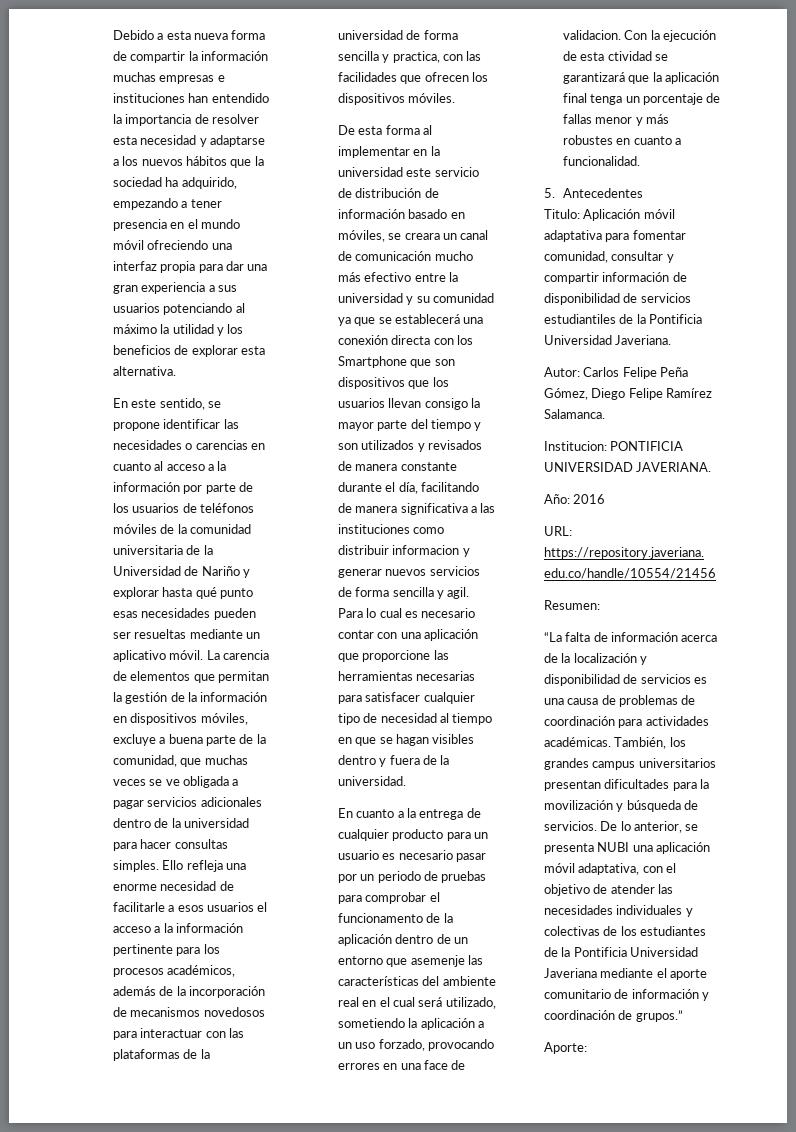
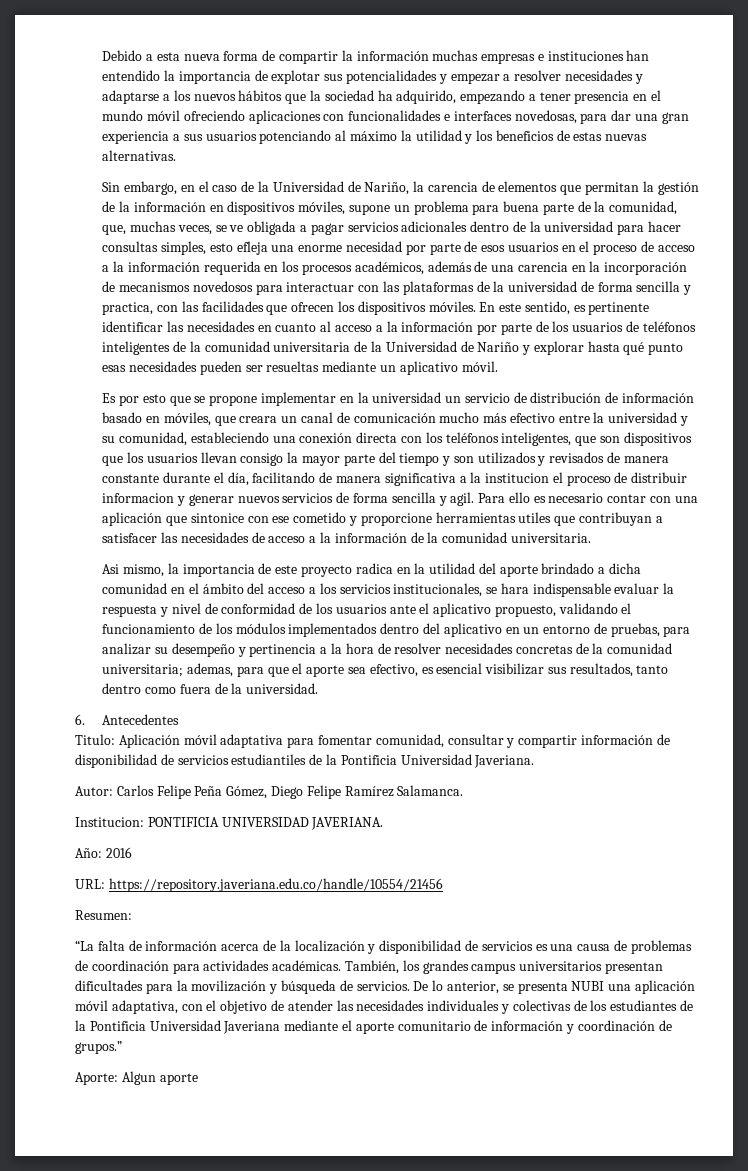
[212,114,260,124] [112,135,197,145] resolver esta necesidad -> [271,70,633,84] explotar sus potencialidades y empezar a resolver necesidades
[211,243,232,250] [112,261,196,273] una interfaz propia -> [248,110,577,124] aplicaciones con funcionalidades e interfaces novedosas,
[191,345,266,357] [112,366,176,376] [112,398,222,410] [112,419,239,431] [112,440,266,450] [112,461,227,471] [112,482,254,494] [112,503,255,513] [112,524,252,534] [112,545,213,555] [112,566,251,578] [112,587,254,599] [112,608,256,620] [112,629,261,639] [112,650,220,662] explorar esta alternativa. // En este sentido, se propone identificar las necesidades o carencias en cuanto al acceso a la información por parte de los usuarios de teléfonos móviles de la comunidad universitaria de la Universidad de Nariño y explorar hasta qué punto esas necesidades pueden ser resueltas mediante un aplicativo móvil. La -> [573,132,648,141] [102,150,177,161] [102,181,425,195] estas nuevas alternativas. // Sin embargo, en el caso de la Universidad de Nariño, la
[112,734,166,746] excluye a -> [348,201,500,215] supone un problema para
[180,755,248,767] [112,779,146,786] que muchas veces -> [102,221,212,235] que, muchas veces,
[112,860,247,872] [112,881,234,891] [112,902,268,912] [112,923,244,933] [112,944,201,956] simples. Ello refleja una enorme necesidad de facilitarle a esos usuarios el acceso a la información pertinente para -> [161,241,695,255] [102,261,279,275] simples, esto efleja una enorme necesidad por parte de esos usuarios en el proceso de acceso a la información requerida en
(174, 991) none -> [491,262,586,272] una carencia en
[337,125,433,135] // De esta forma al -> [479,301,650,315] [102,321,696,335] [102,341,684,355] [102,361,498,375] [102,393,258,406] En este sentido, es pertinente identificar las necesidades en cuanto al acceso a la información por parte de los usuarios de teléfonos inteligentes de la comunidad universitaria de la Universidad de Nariño y explorar hasta qué punto esas necesidades pueden ser resueltas mediante un aplicativo móvil. // Es por esto que se propone
[406,168,432,177] este -> [445,396,462,403] un
[388,233,402,240] se -> [214,416,236,426] que
[433,293,495,303] [337,314,461,326] comunidad ya que se establecerá -> [119,432,269,446] comunidad, estableciendo
[337,356,407,368] Smartphone -> [445,432,572,446] teléfonos inteligentes,
[480,503,496,513] [337,524,445,534] las instituciones como -> [470,472,628,486] la institucion el proceso de
[366,608,402,618] lo cual -> [508,492,530,503] ello
[362,650,449,662] [337,671,476,681] [337,692,475,704] [337,713,493,725] [337,734,475,746] [337,755,450,767] [337,776,406,786] [337,808,481,820] [337,829,489,841] [337,850,487,862] [337,871,487,883] [337,892,440,904] [337,913,453,923] [337,934,469,946] [337,955,484,967] [337,976,496,986] [337,997,496,1009] [337,1018,485,1030] [337,1039,495,1051] [337,1060,466,1070] [562,30,717,42] [562,51,669,61] [562,72,720,84] [562,93,721,105] [562,114,670,126] [562,135,682,145] [562,156,640,166] [543,188,555,198] proporcione las herramientas necesarias para satisfacer cualquier tipo de necesidad al tiempo en que se hagan visibles dentro y fuera de la universidad. // En cuanto a la entrega de cualquier producto para un usuario es necesario pasar por un periodo de pruebas para comprobar el funcionamento de la aplicación dentro de un entorno que asemenje las características del ambiente real en el cual será utilizado, sometiendo la aplicación a un uso forzado, provocando errores en una face de validacion. Con la ejecución de esta ctividad se garantizará que la aplicación final tenga un porcentaje de fallas menor y más robustes en cuanto a funcionalidad. // 5. -> [190,512,663,526] [102,532,591,543] [102,563,641,577] [102,583,675,597] [102,603,632,617] [102,623,691,637] [102,643,673,657] [102,663,669,677] [102,683,319,694] [75,714,86,725] sintonice con ese cometido y proporcione herramientas utiles que contribuyan a satisfacer las necesidades de acceso a la información de la comunidad universitaria. // Asi mismo, la importancia de este proyecto radica en la utilidad del aporte brindado a dicha comunidad en el ámbito del acceso a los servicios institucionales, se hara indispensable evaluar la respuesta y nivel de conformidad de los usuarios ante el aplicativo propuesto, validando el funcionamiento de los módulos implementados dentro del aplicativo en un entorno de pruebas, para analizar su desempeño y pertinencia a la hora de resolver necesidades concretas de la comunidad universitaria; ademas, para que el aporte sea efectivo, es esencial visibilizar sus resultados, tanto dentro como fuera de la universidad. // 6.
(587, 1048) none -> [121,1071,198,1085] Algun aporte

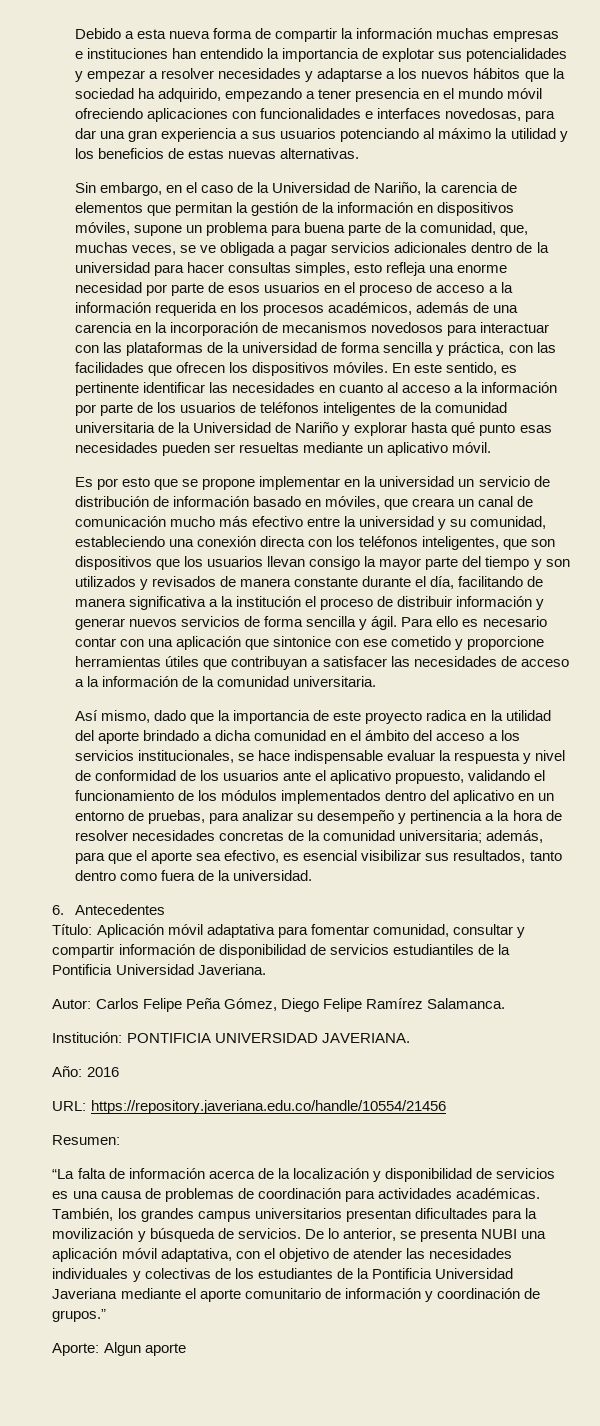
[236,241,268,255] efleja -> [386,262,427,276] refleja
[102,302,154,315] practica, -> [448,342,505,356] práctica,
[485,473,550,483] institucion -> [236,596,302,607] institución
[102,493,175,503] informacion -> [456,596,533,607] información
[450,492,475,506] agil. -> [371,616,398,630] ágil.
[518,512,552,523] utiles -> [165,656,200,667] útiles
[102,564,165,577] Asi mismo, -> [74,710,215,724] Así mismo, dado que
[500,583,529,594] hara -> [258,750,291,761] hace
[187,663,234,677] ademas, -> [486,830,544,843] además,
[75,734,116,745] Titulo: -> [52,924,93,935] Título:
[75,817,145,827] Institucion: -> [52,1032,123,1043] Institución:

